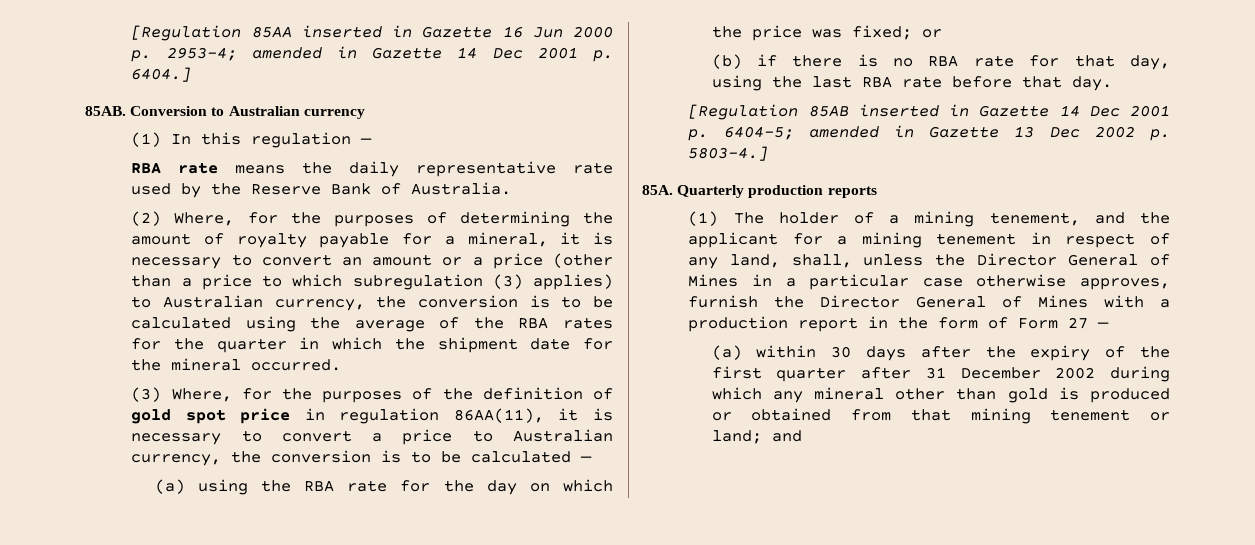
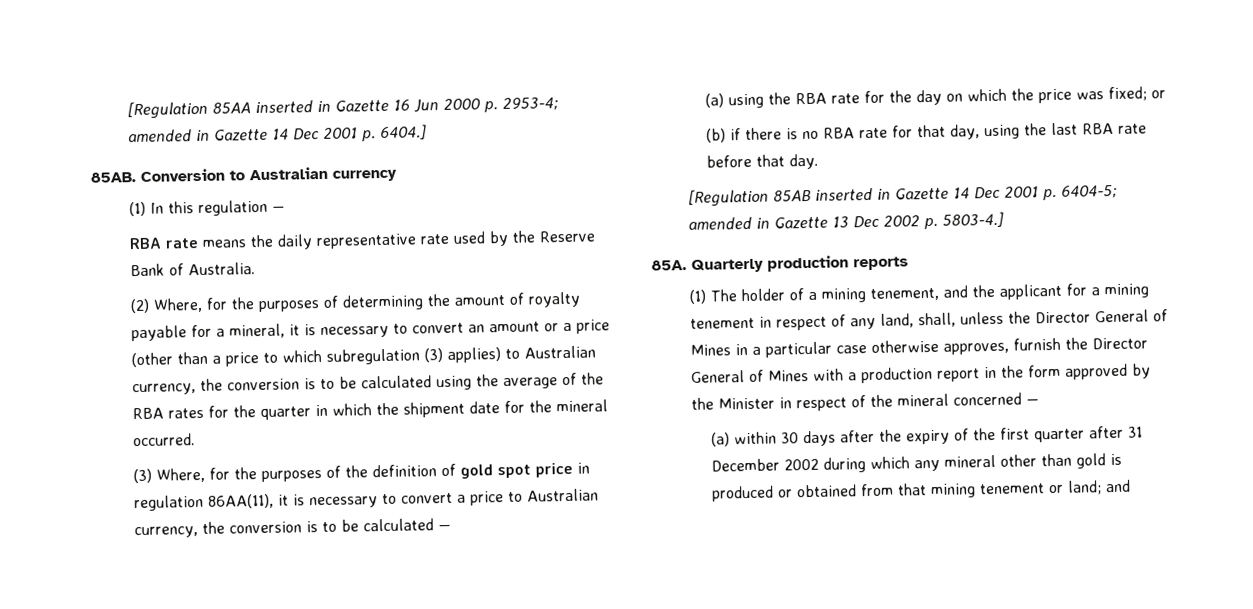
[988,317,1089,329] of Form 27 -> [1065,363,1152,380] [691,392,1023,412] approved by the Minister in respect of the mineral concerned

